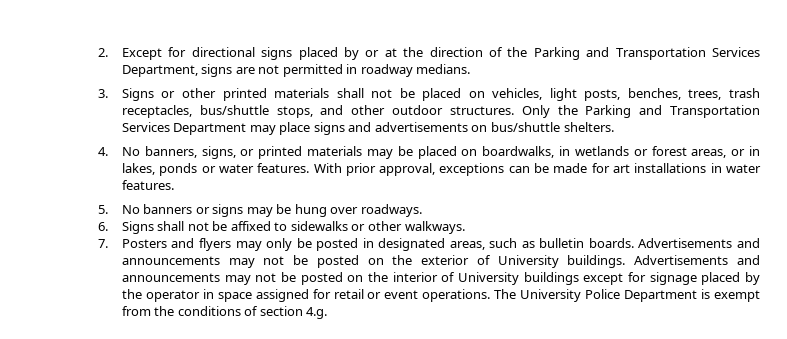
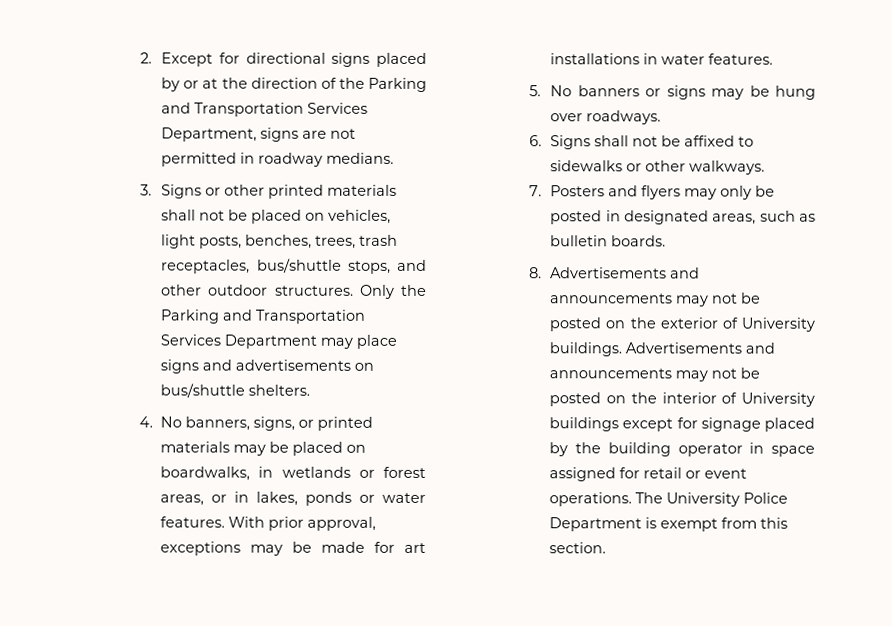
[508,166,530,173] can -> [250,544,284,556] may
(634, 243) none -> [529,267,543,279] // 8.
(142, 294) none -> [607,442,671,457] building
[154,306,328,319] the conditions of section 4.g. -> [760,517,789,529] [549,542,607,554] this section.

